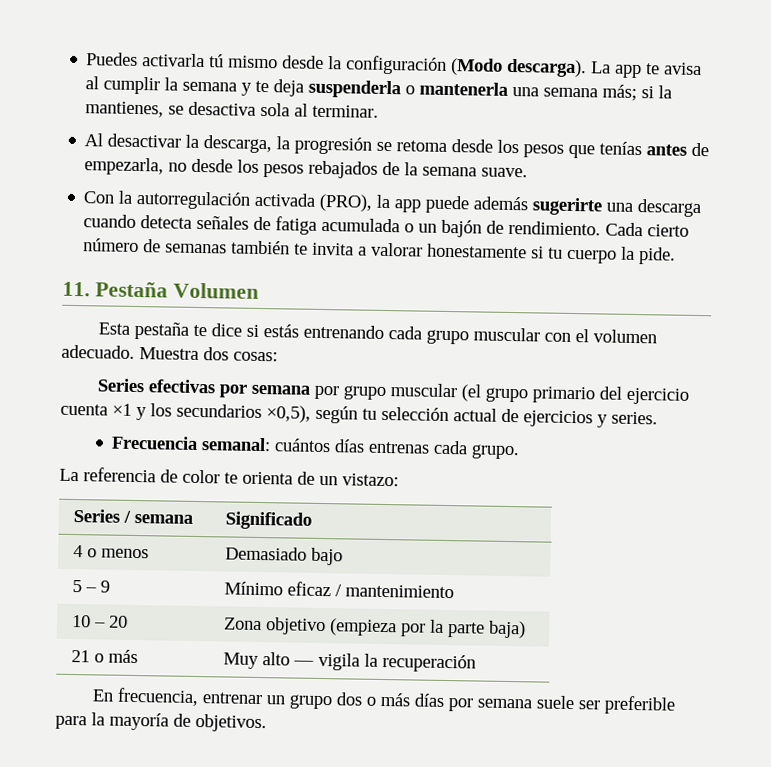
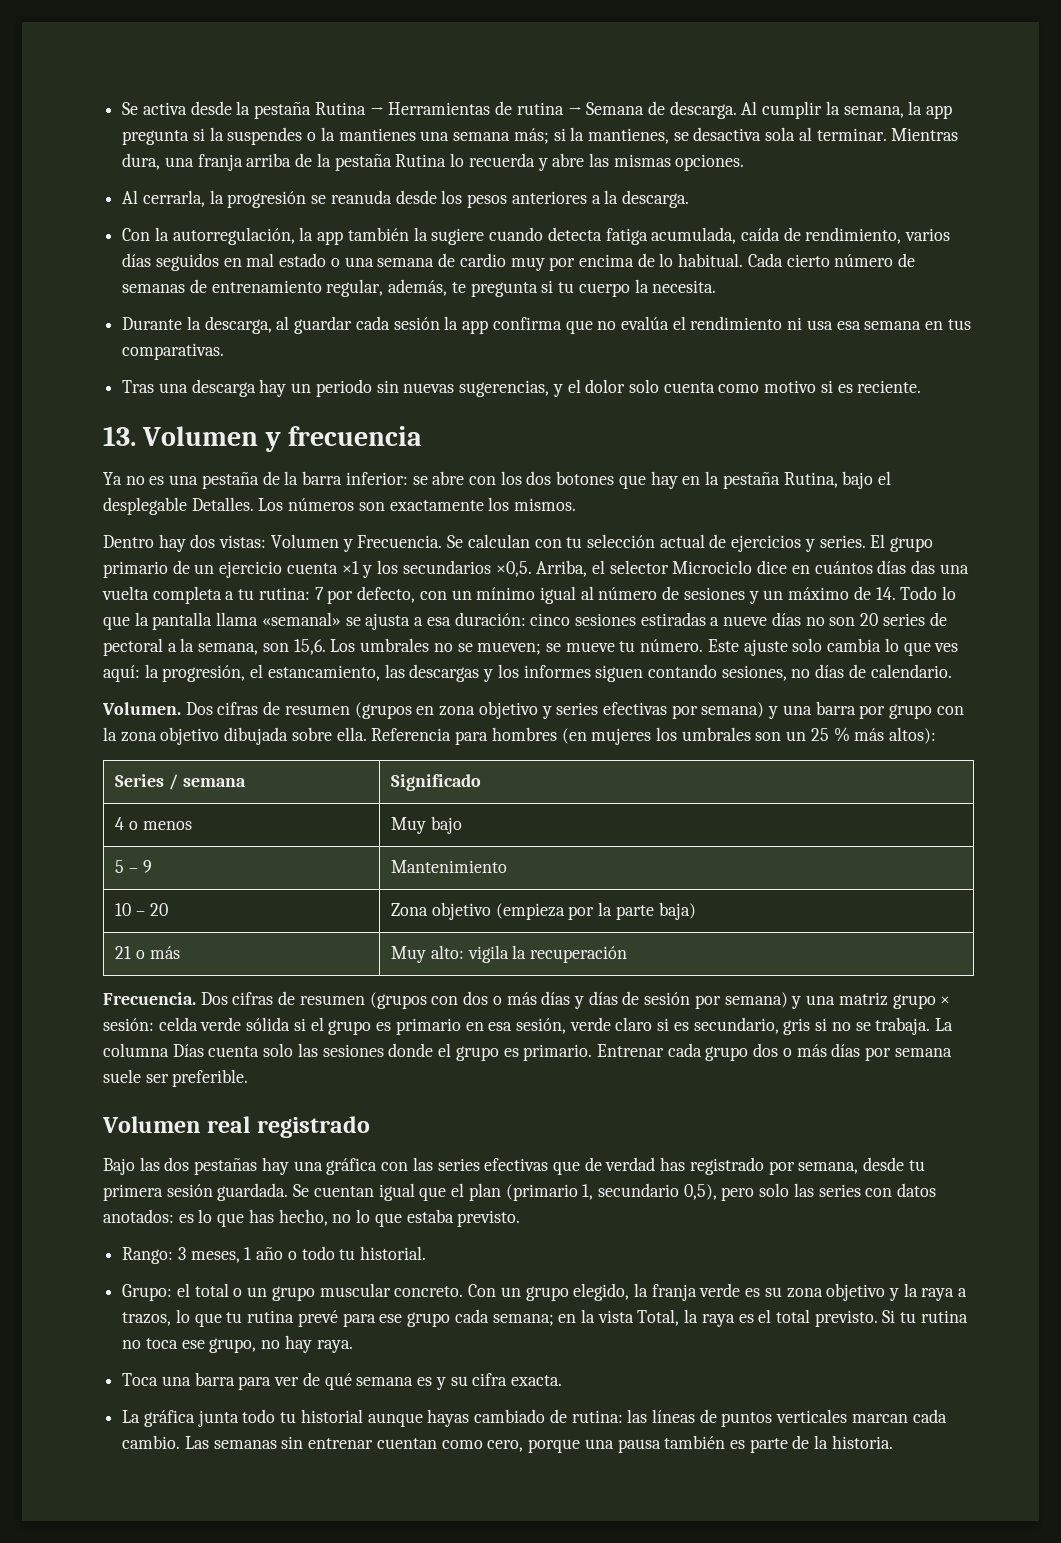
[86,52,703,79] [85,76,509,99] Puedes activarla tú mismo desde la configuración (Modo descarga). La app te avisa al cumplir la semana y te deja suspenderla o mantenerla -> [122,101,953,119] [122,127,416,145] Se activa desde la pestaña Rutina → Herramientas de rutina → Semana de descarga. Al cumplir la semana, la app pregunta si la suspendes o la mantienes
[84,133,273,154] // Al desactivar la descarga, -> [891,128,959,141] [122,153,745,171] [122,190,205,207] Mientras dura, una franja arriba de la pestaña Rutina lo recuerda y abre las mismas opciones. // Al cerrarla,
[396,139,710,159] [84,157,529,179] [83,190,702,218] [83,214,602,238] retoma desde los pesos que tenías antes de empezarla, no desde los pesos rebajados de la semana suave. // Con la autorregulación activada (PRO), la app puede además sugerirte una descarga cuando detecta señales de fatiga acumulada o un bajón de rendimiento. -> [330,190,689,208] [122,227,951,245] [122,253,744,271] reanuda desde los pesos anteriores a la descarga. // Con la autorregulación, la app también la sugiere cuando detecta fatiga acumulada, caída de rendimiento, varios días seguidos en mal estado o una semana de cardio muy por encima de lo habitual.
[231,240,677,265] [62,281,259,299] [97,321,657,345] [61,344,278,362] [96,378,689,405] [60,403,358,424] también te invita a valorar honestamente si tu cuerpo la pide. // 11. Pestaña Volumen // Esta pestaña te dice si estás entrenando cada grupo muscular con el volumen adecuado. Muestra dos cosas: // Series efectivas por semana por grupo muscular (el grupo primario del ejercicio cuenta ×1 y los secundarios ×0,5), según -> [189,279,717,297] [122,316,971,334] [122,343,225,360] [122,379,922,397] [103,426,423,452] [103,471,891,489] [103,497,577,515] [103,534,562,552] de entrenamiento regular, además, te pregunta si tu cuerpo la necesita. // Durante la descarga, al guardar cada sesión la app confirma que no evalúa el rendimiento ni usa esa semana en tus comparativas. // Tras una descarga hay un periodo sin nuevas sugerencias, y el dolor solo cuenta como motivo si es reciente. // 13. Volumen y frecuencia // Ya no es una pestaña de la barra inferior: se abre con los dos botones que hay en la pestaña Rutina, bajo el desplegable Detalles. Los números son exactamente los mismos. // Dentro hay dos vistas: Volumen y Frecuencia. Se calculan con
[111,435,521,460] [59,467,399,487] // Frecuencia semanal: cuántos días entrenas cada grupo. // La referencia de color te orienta de un vistazo: -> [870,534,934,552] [103,560,969,578] [102,586,956,604] [103,612,947,630] [103,638,959,656] [103,664,952,682] [102,701,964,719] [103,727,937,745] El grupo primario de un ejercicio cuenta ×1 y los secundarios ×0,5. Arriba, el selector Microciclo dice en cuántos días das una vuelta completa a tu rutina: 7 por defecto, con un mínimo igual al número de sesiones y un máximo de 14. Todo lo que la pantalla llama «semanal» se ajusta a esa duración: cinco sesiones estiradas a nueve días no son 20 series de pectoral a la semana, son 15,6. Los umbrales no se mueven; se mueve tu número. Este ajuste solo cambia lo que ves aquí: la progresión, el estancamiento, las descargas y los informes siguen contando sesiones, no días de calendario. // Volumen. Dos cifras de resumen (grupos en zona objetivo y series efectivas por semana) y una barra por grupo con la zona objetivo dibujada sobre ella. Referencia para hombres (en mujeres los umbrales son un 25 % más altos):
[224,546,307,561] Demasiado -> [391,817,427,834] Muy
[223,581,454,599] Mínimo eficaz / mantenimiento -> [391,860,508,873] Mantenimiento
[261,652,314,666] alto — -> [431,945,465,959] alto:
[91,687,285,707] En frecuencia, entrenar un -> [103,991,951,1009] [103,1017,953,1035] [103,1043,702,1061] Frecuencia. Dos cifras de resumen (grupos con dos o más días y días de sesión por semana) y una matriz grupo × sesión: celda verde sólida si el grupo es primario en esa sesión, verde claro si es secundario, gris si no se trabaja. La columna Días cuenta solo las sesiones donde el grupo es primario. Entrenar cada
[603,695,676,715] [55,712,267,733] preferible para la mayoría de objetivos. -> [172,1069,249,1087] [102,1116,370,1138] [103,1157,925,1175] [103,1183,937,1201] [103,1209,521,1227] [122,1246,427,1264] [122,1283,968,1301] [122,1309,968,1327] [122,1335,353,1353] [122,1372,562,1390] [122,1409,947,1427] [122,1435,893,1453] preferible. // Volumen real registrado // Bajo las dos pestañas hay una gráfica con las series efectivas que de verdad has registrado por semana, desde tu primera sesión guardada. Se cuentan igual que el plan (primario 1, secundario 0,5), pero solo las series con datos anotados: es lo que has hecho, no lo que estaba previsto. // Rango: 3 meses, 1 año o todo tu historial. // Grupo: el total o un grupo muscular concreto. Con un grupo elegido, la franja verde es su zona objetivo y la raya a trazos, lo que tu rutina prevé para ese grupo cada semana; en la vista Total, la raya es el total previsto. Si tu rutina no toca ese grupo, no hay raya. // Toca una barra para ver de qué semana es y su cifra exacta. // La gráfica junta todo tu historial aunque hayas cambiado de rutina: las líneas de puntos verticales marcan cada cambio. Las semanas sin entrenar cuentan como cero, porque una pausa también es parte de la historia.

